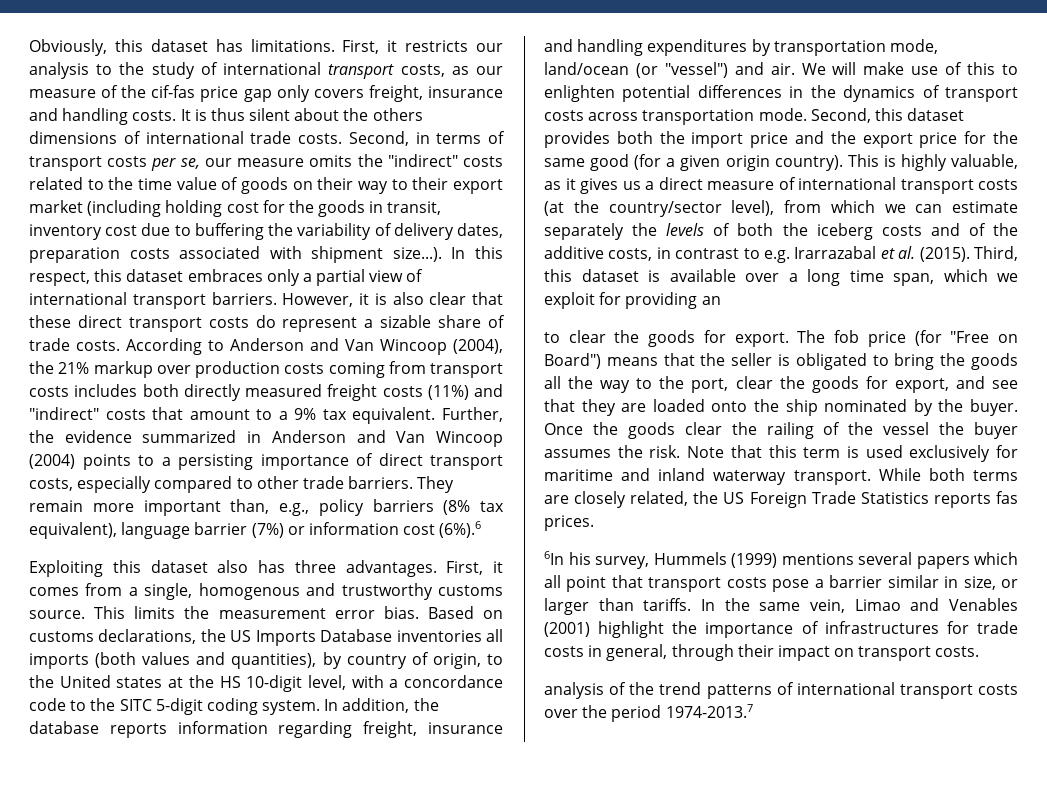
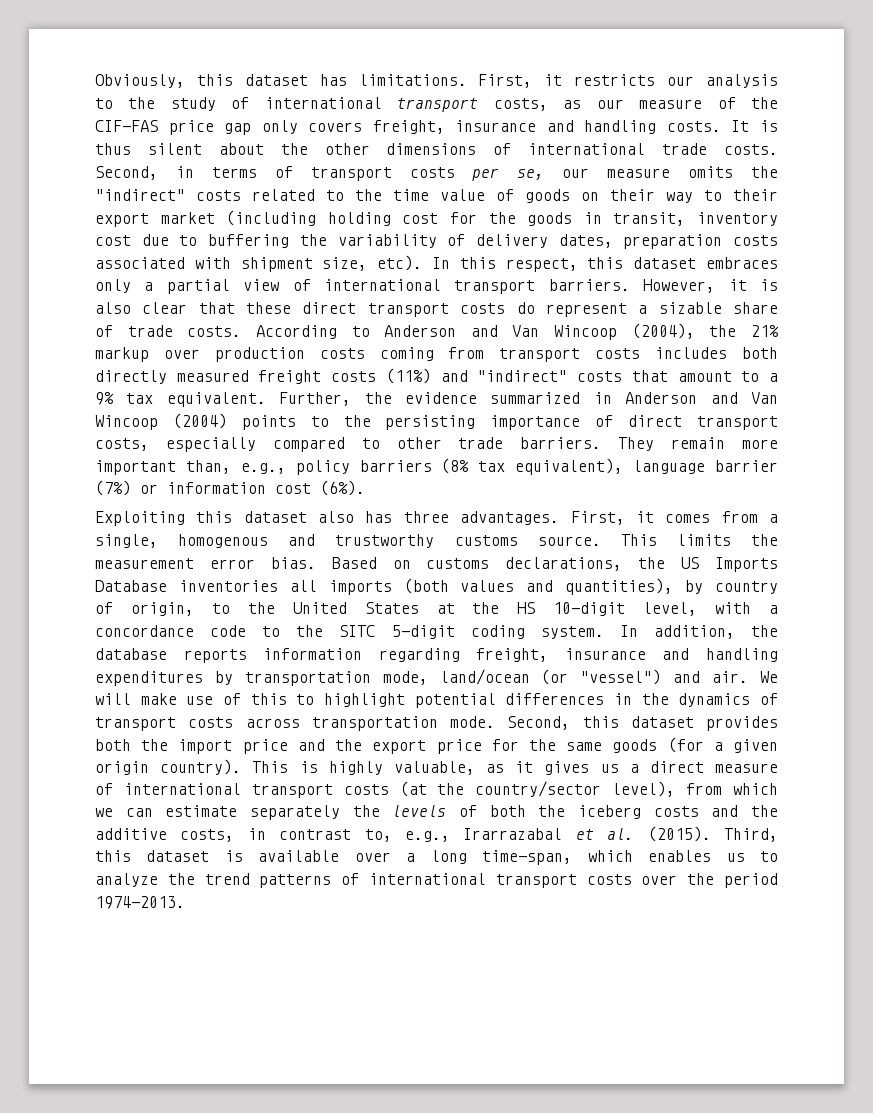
[151,85,196,98] cif-fas -> [95,120,158,132] CIF-FAS
[372,108,423,121] others -> [324,143,370,155] other
[392,247,442,262] size...). -> [322,255,423,271] size, etc).
[161,457,171,466] a -> [343,415,371,427] the
[439,521,482,538] (6%).6 -> [320,480,365,496] (6%).
[116,677,163,688] states -> [364,602,419,614] States
[544,85,615,102] enlighten -> [324,693,405,707] highlight
[590,154,630,171] good -> [612,739,658,753] goods
[968,223,986,236] of -> (739, 811) none
[743,248,790,263] to e.g. -> [364,829,450,842] to, e.g.,
[849,269,1018,286] [544,292,721,309] [544,330,1019,347] [544,353,1019,370] [544,376,1018,393] [544,399,1018,416] [544,422,1018,439] [544,445,1018,462] [544,468,1018,485] [544,491,1018,508] [544,515,594,531] [544,551,1018,569] [544,575,1018,592] [544,598,1018,615] [544,621,1018,638] [544,644,980,661] [544,682,627,699] time span, which we exploit for providing an // to clear the goods for export. The fob price (for "Free on Board") means that the seller is obligated to bring the goods all the way to the port, clear the goods for export, and see that they are loaded onto the ship nominated by the buyer. Once the goods clear the railing of the vessel the buyer assumes the risk. Note that this term is used exclusively for maritime and inland waterway transport. While both terms are closely related, the US Foreign Trade Statistics reports fas prices. // 6In his survey, Hummels (1999) mentions several papers which all point that transport costs pose a barrier similar in size, or larger than tariffs. In the same vein, Limao and Venables (2001) highlight the importance of infrastructures for trade costs in general, through their impact on transport costs. // analysis of -> [482,850,778,865] [95,873,158,887] time-span, which enables us to analyze
[665,704,753,718] 1974-2013.7 -> [95,896,185,909] 1974-2013.

